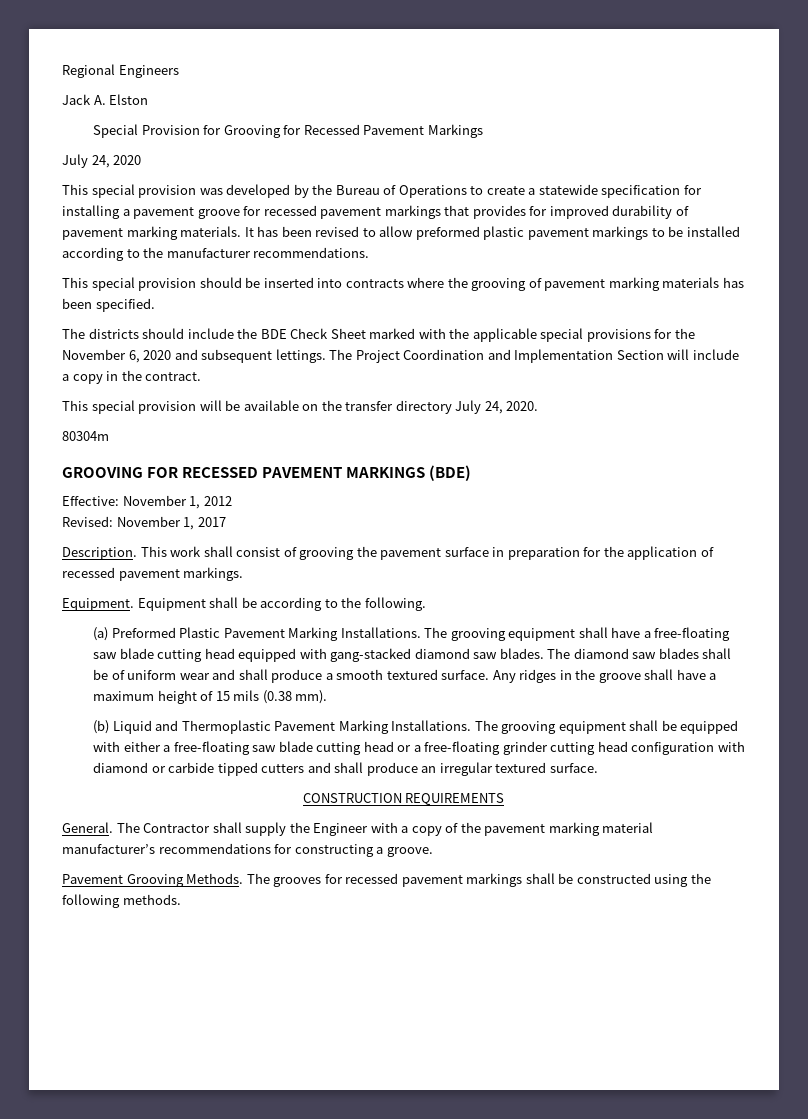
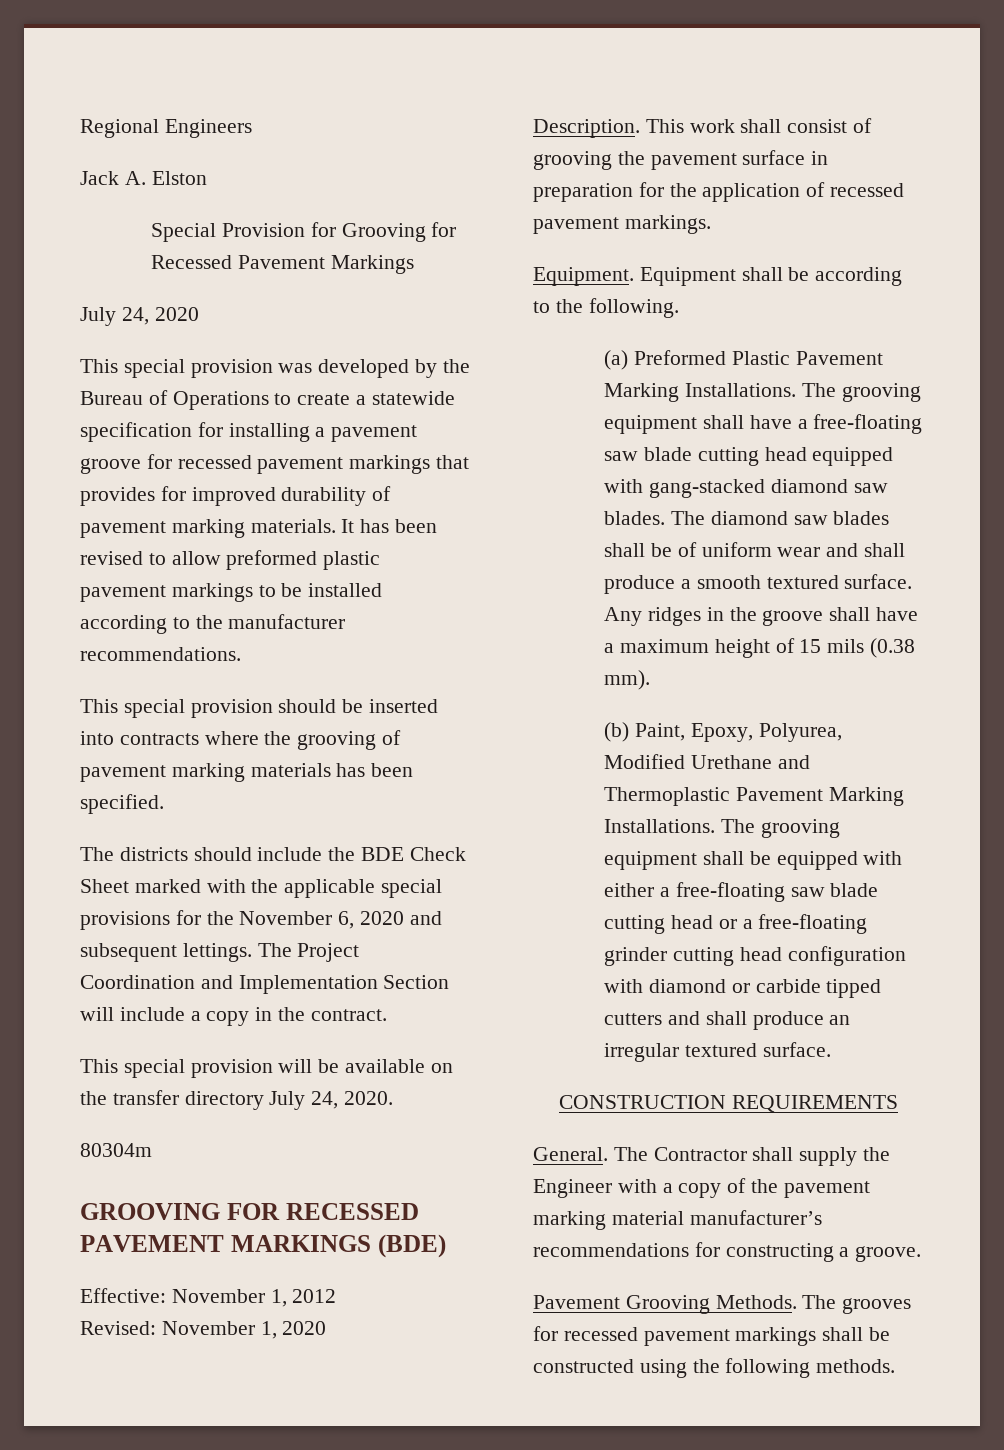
[197,517,226,527] 2017 -> [282,1321,327,1335] 2020
[112,720,152,734] Liquid -> [634,723,842,742] [604,754,772,769] Paint, Epoxy, Polyurea, Modified Urethane

